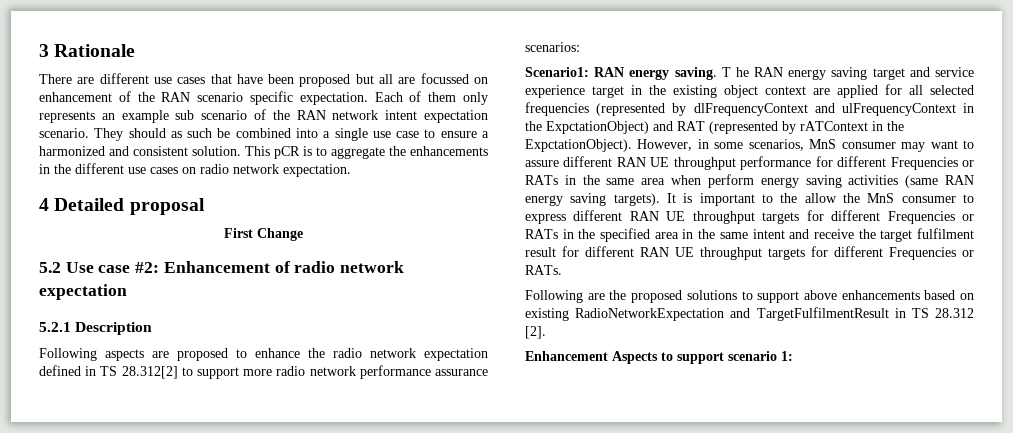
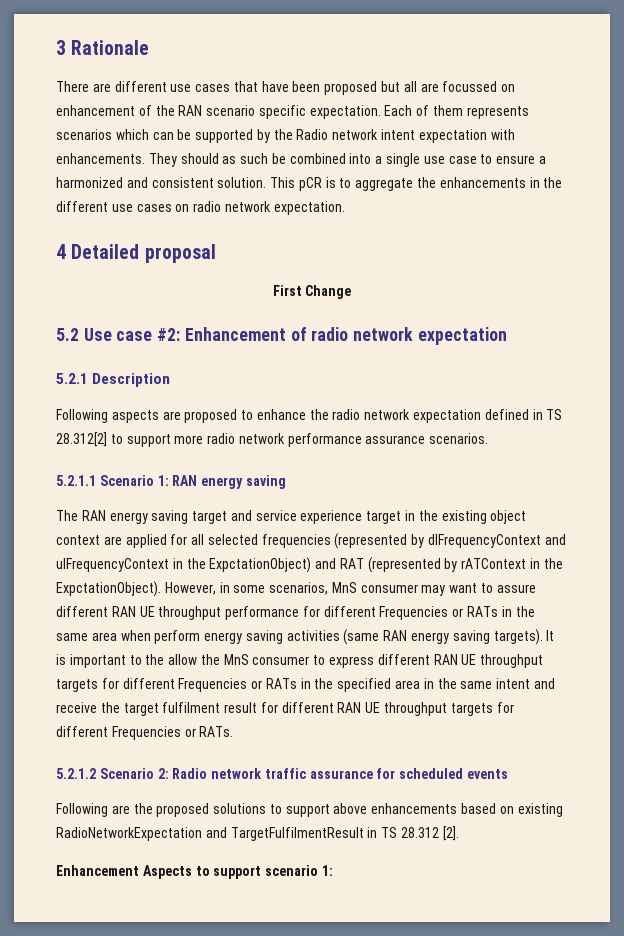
[463,92,489,105] [39,109,326,123] only represents an example sub scenario of the RAN -> [466,106,529,119] [56,129,329,143] represents scenarios which can be supported by the Radio
[39,128,89,138] scenario. -> [490,129,515,140] [56,153,145,164] with enhancements.
[525,42,580,52] [525,67,749,80] scenarios: // Scenario1: RAN energy saving. T he -> [429,433,489,444] [56,475,286,489] [56,510,78,521] scenarios. // 5.2.1.1 Scenario 1: RAN energy saving // The
(562, 270) none -> [56,768,509,779] // 5.2.1.2 Scenario 2: Radio network traffic assurance for scheduled events

